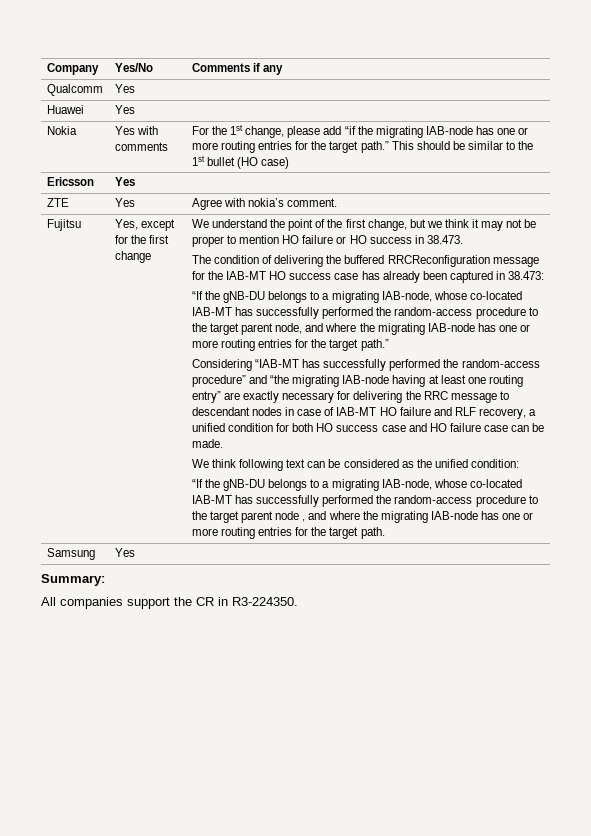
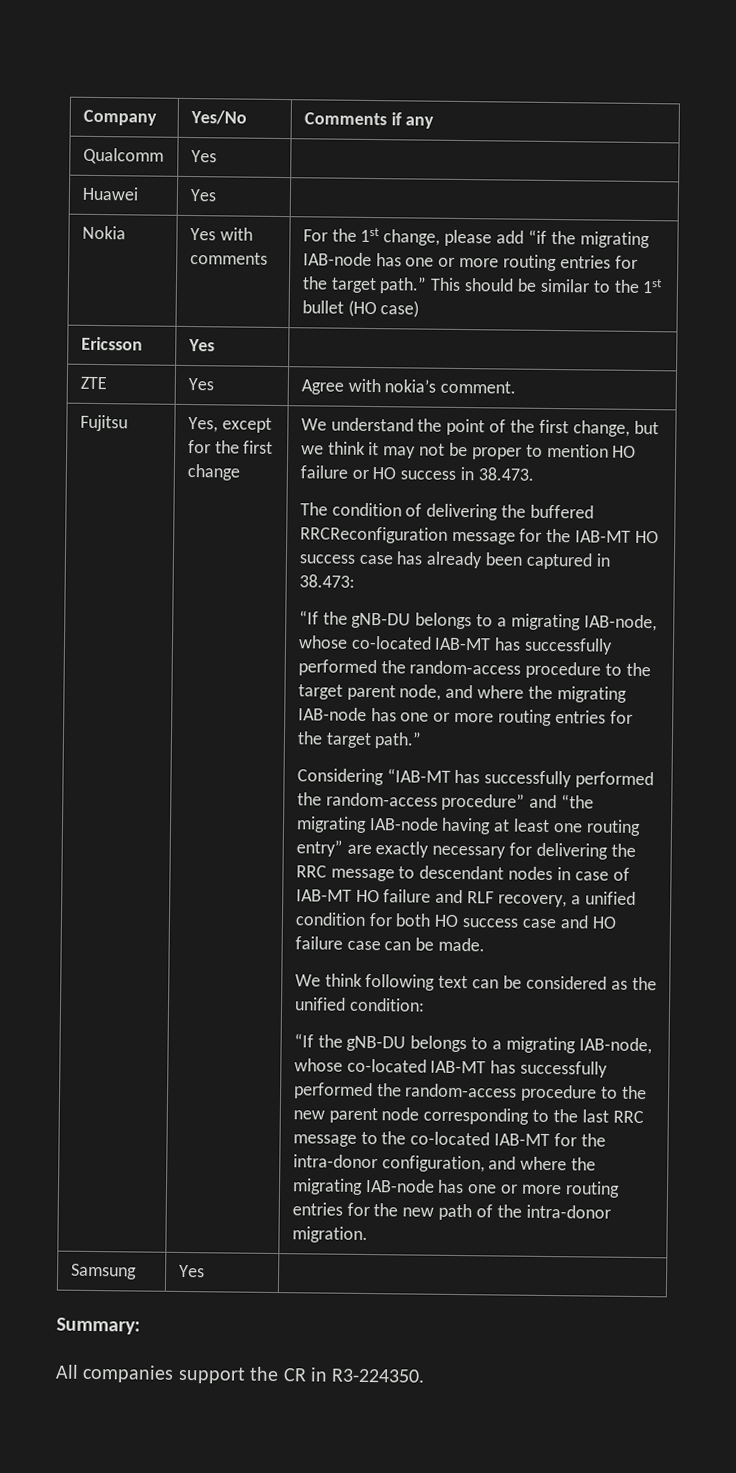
[209,511,239,523] target -> [292,1110,325,1120] new
[302,519,306,522] , -> [423,1107,644,1125] [292,1131,606,1147] [292,1154,485,1173] corresponding to the last RRC message to the co-located IAB-MT for the intra-donor configuration,
[329,527,385,539] target path. -> [402,1203,611,1221] [291,1226,368,1244] new path of the intra-donor migration.

